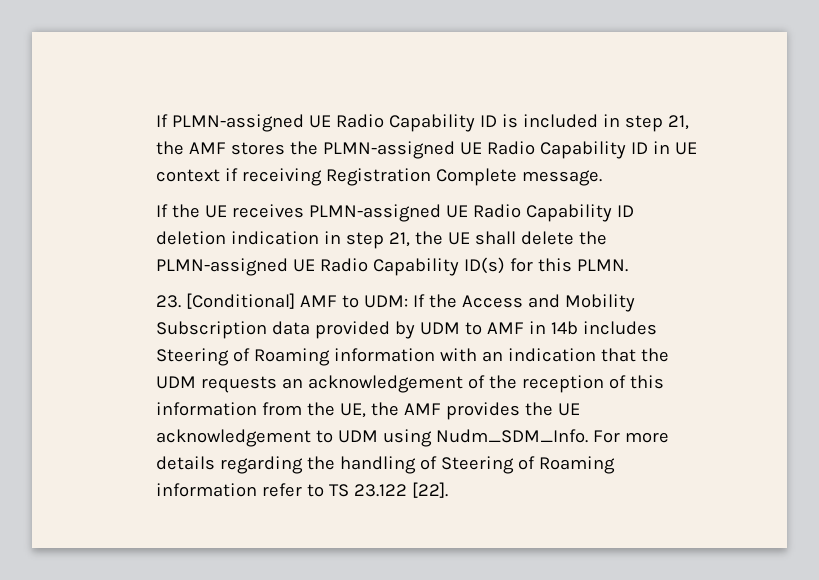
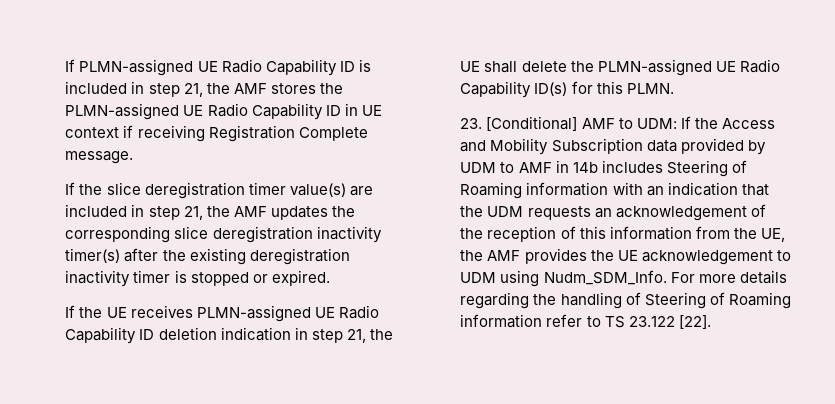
(602, 178) none -> [65,182,373,199] [65,204,355,220] [65,226,382,243] [65,248,350,265] [65,270,330,287] // If the slice deregistration timer value(s) are included in step 21, the AMF updates the corresponding slice deregistration inactivity timer(s) after the existing deregistration inactivity timer is stopped or expired.

